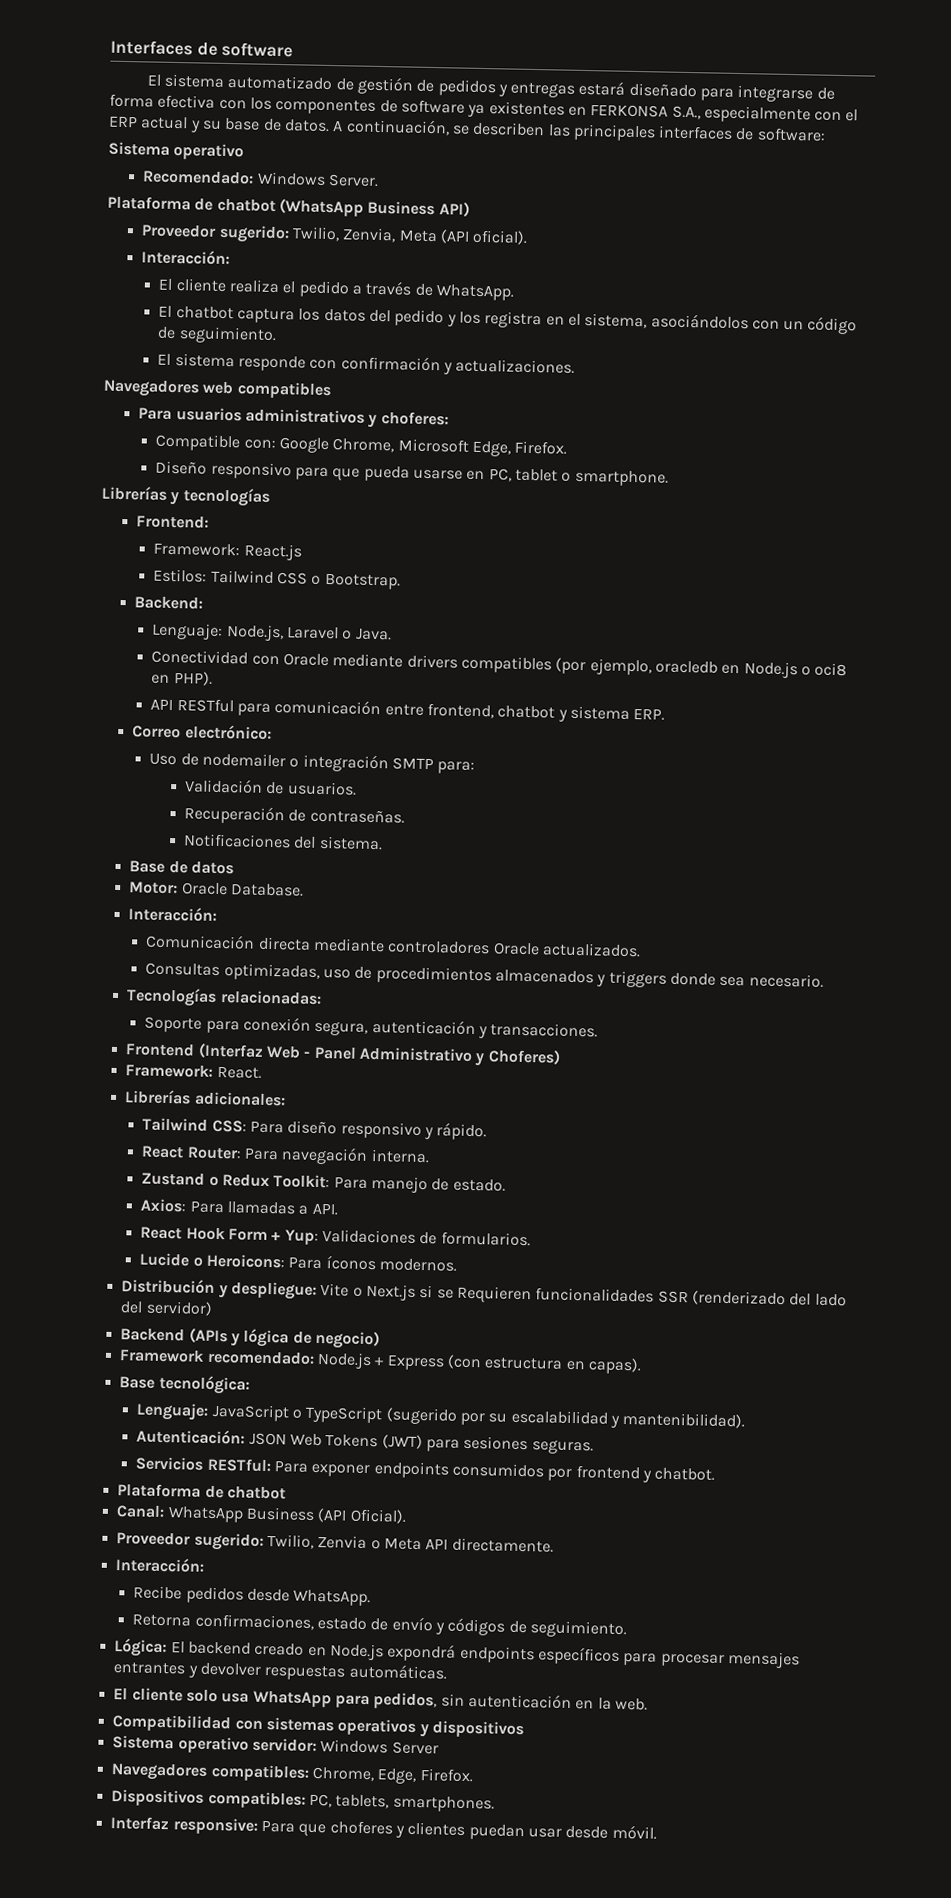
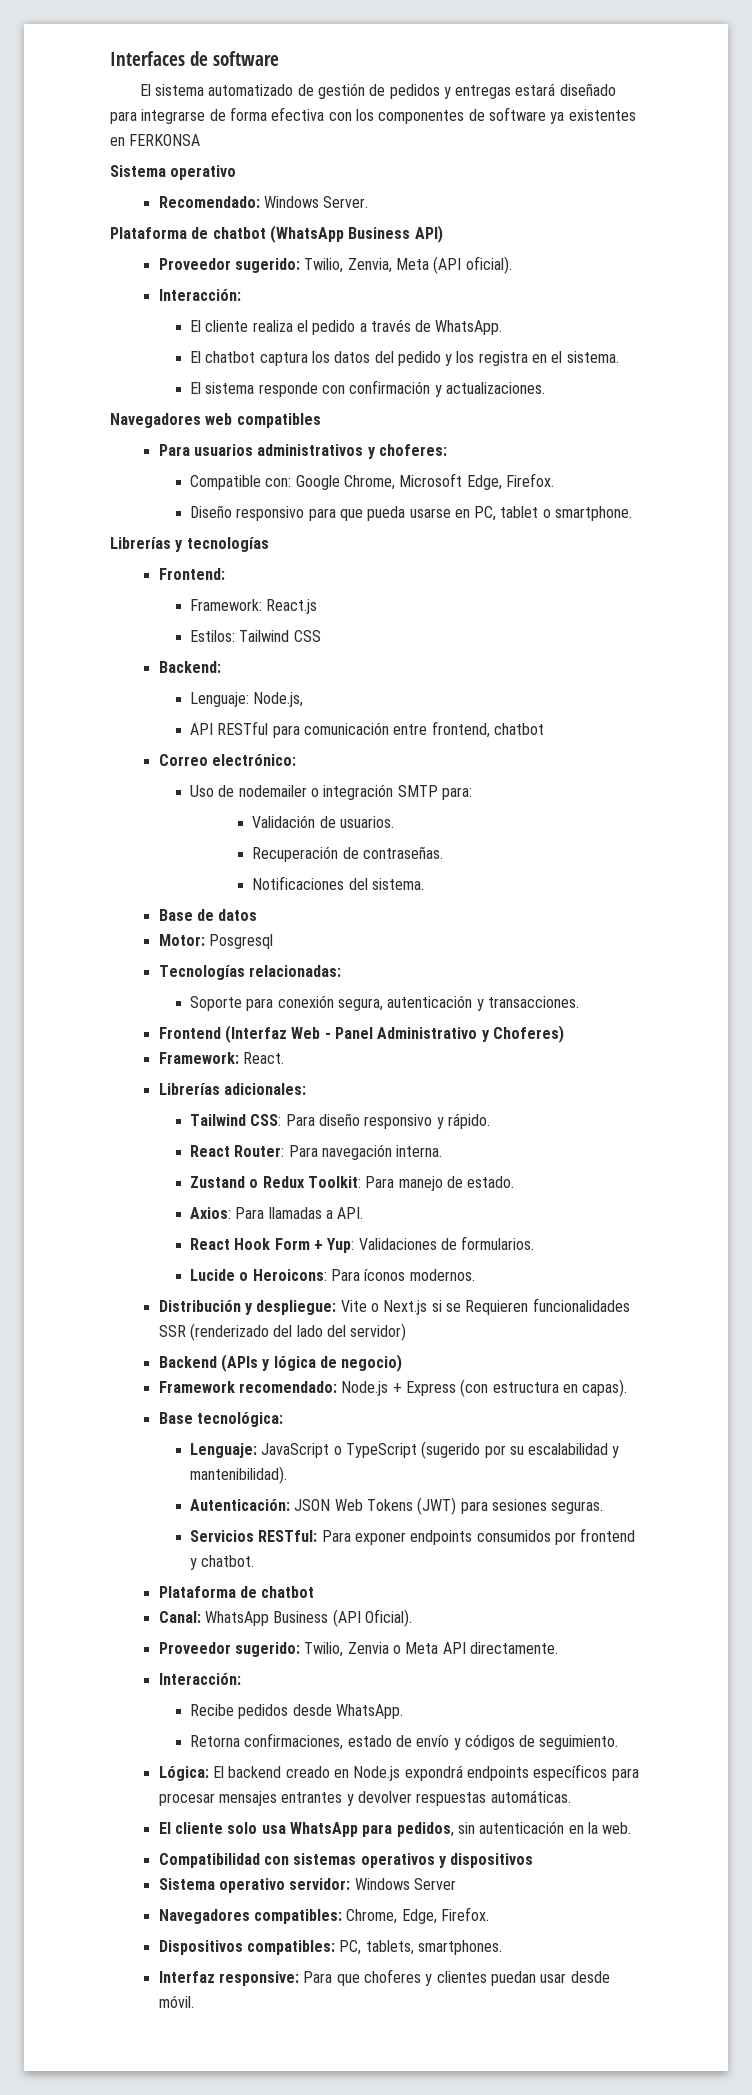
[671,105,859,124] [109,115,826,142] S.A., especialmente con el ERP actual y su base de datos. A continuación, se describen las principales interfaces de software: -> (201, 140) none
[584,313,858,335] [157,326,277,344] sistema, asociándolos con un código de seguimiento. -> [566,351,619,363] sistema.
[311,572,401,590] o Bootstrap. -> (321, 636) none
[286,626,392,641] [151,649,848,679] [151,671,213,686] Laravel o Java. // Conectividad con Oracle mediante drivers compatibles (por ejemplo, oracledb en Node.js o oci8 en PHP). -> (304, 699) none
[557,705,666,722] y sistema ERP. -> (544, 729) none
[181,882,305,897] [128,906,218,922] [145,933,641,958] [145,962,824,988] Oracle Database. // Interacción: // Comunicación directa mediante controladores Oracle actualizados. // Consultas optimizadas, uso de procedimientos almacenados y triggers donde sea necesario. -> [209,934,274,949] Posgresql

